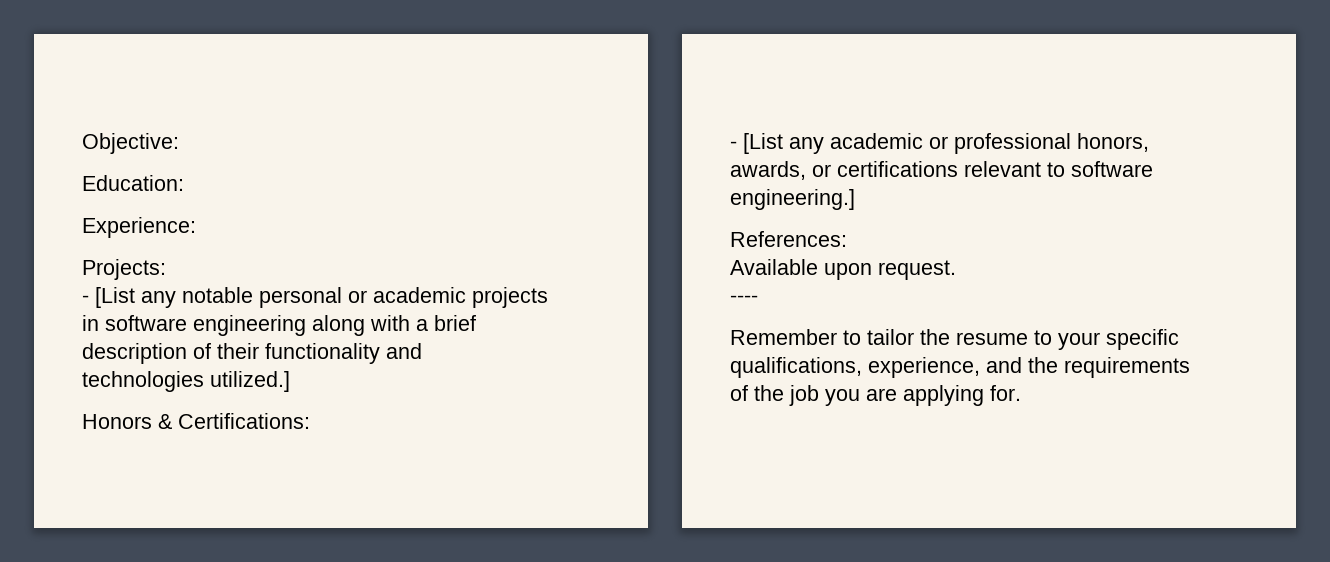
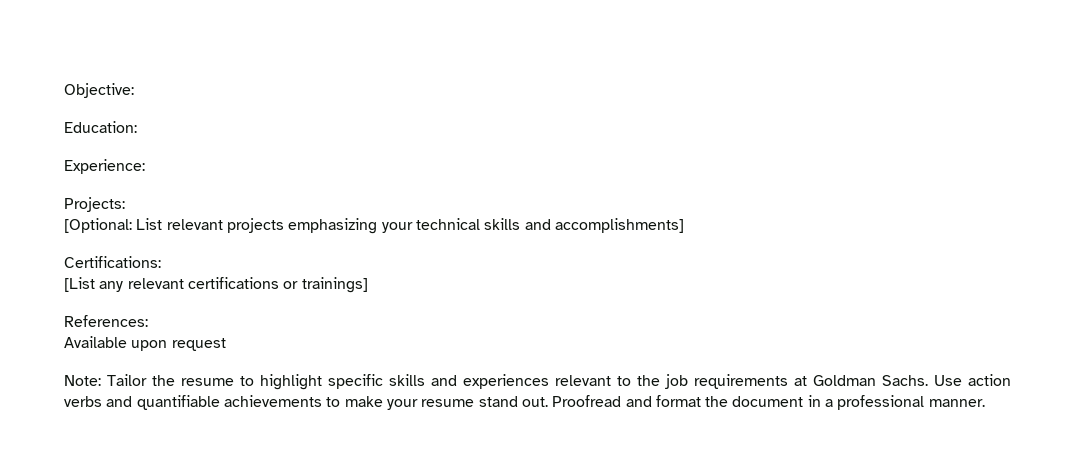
[82,287,548,308] [82,315,476,336] [82,343,422,364] [82,371,290,392] [82,413,310,429] [730,133,1149,154] [730,161,1153,180] [730,189,855,210] [730,231,847,247] [730,259,956,280] [730,295,758,303] [730,329,1179,350] [730,357,1190,378] [730,385,1021,406] - [List any notable personal or academic projects in software engineering along with a brief description of their functionality and technologies utilized.] // Honors & Certifications: // - [List any academic or professional honors, awards, or certifications relevant to software engineering.] // References: // Available upon request. // ---- // Remember to tailor the resume to your specific qualifications, experience, and the requirements of the job you are applying for. -> [64,218,684,234] [64,256,161,268] [64,277,368,293] [64,315,148,327] [64,336,226,351] [64,374,1011,390] [64,395,985,410] [Optional: List relevant projects emphasizing your technical skills and accomplishments] // Certifications: // [List any relevant certifications or trainings] // References: // Available upon request // Note: Tailor the resume to highlight specific skills and experiences relevant to the job requirements at Goldman Sachs. Use action verbs and quantifiable achievements to make your resume stand out. Proofread and format the document in a professional manner.

